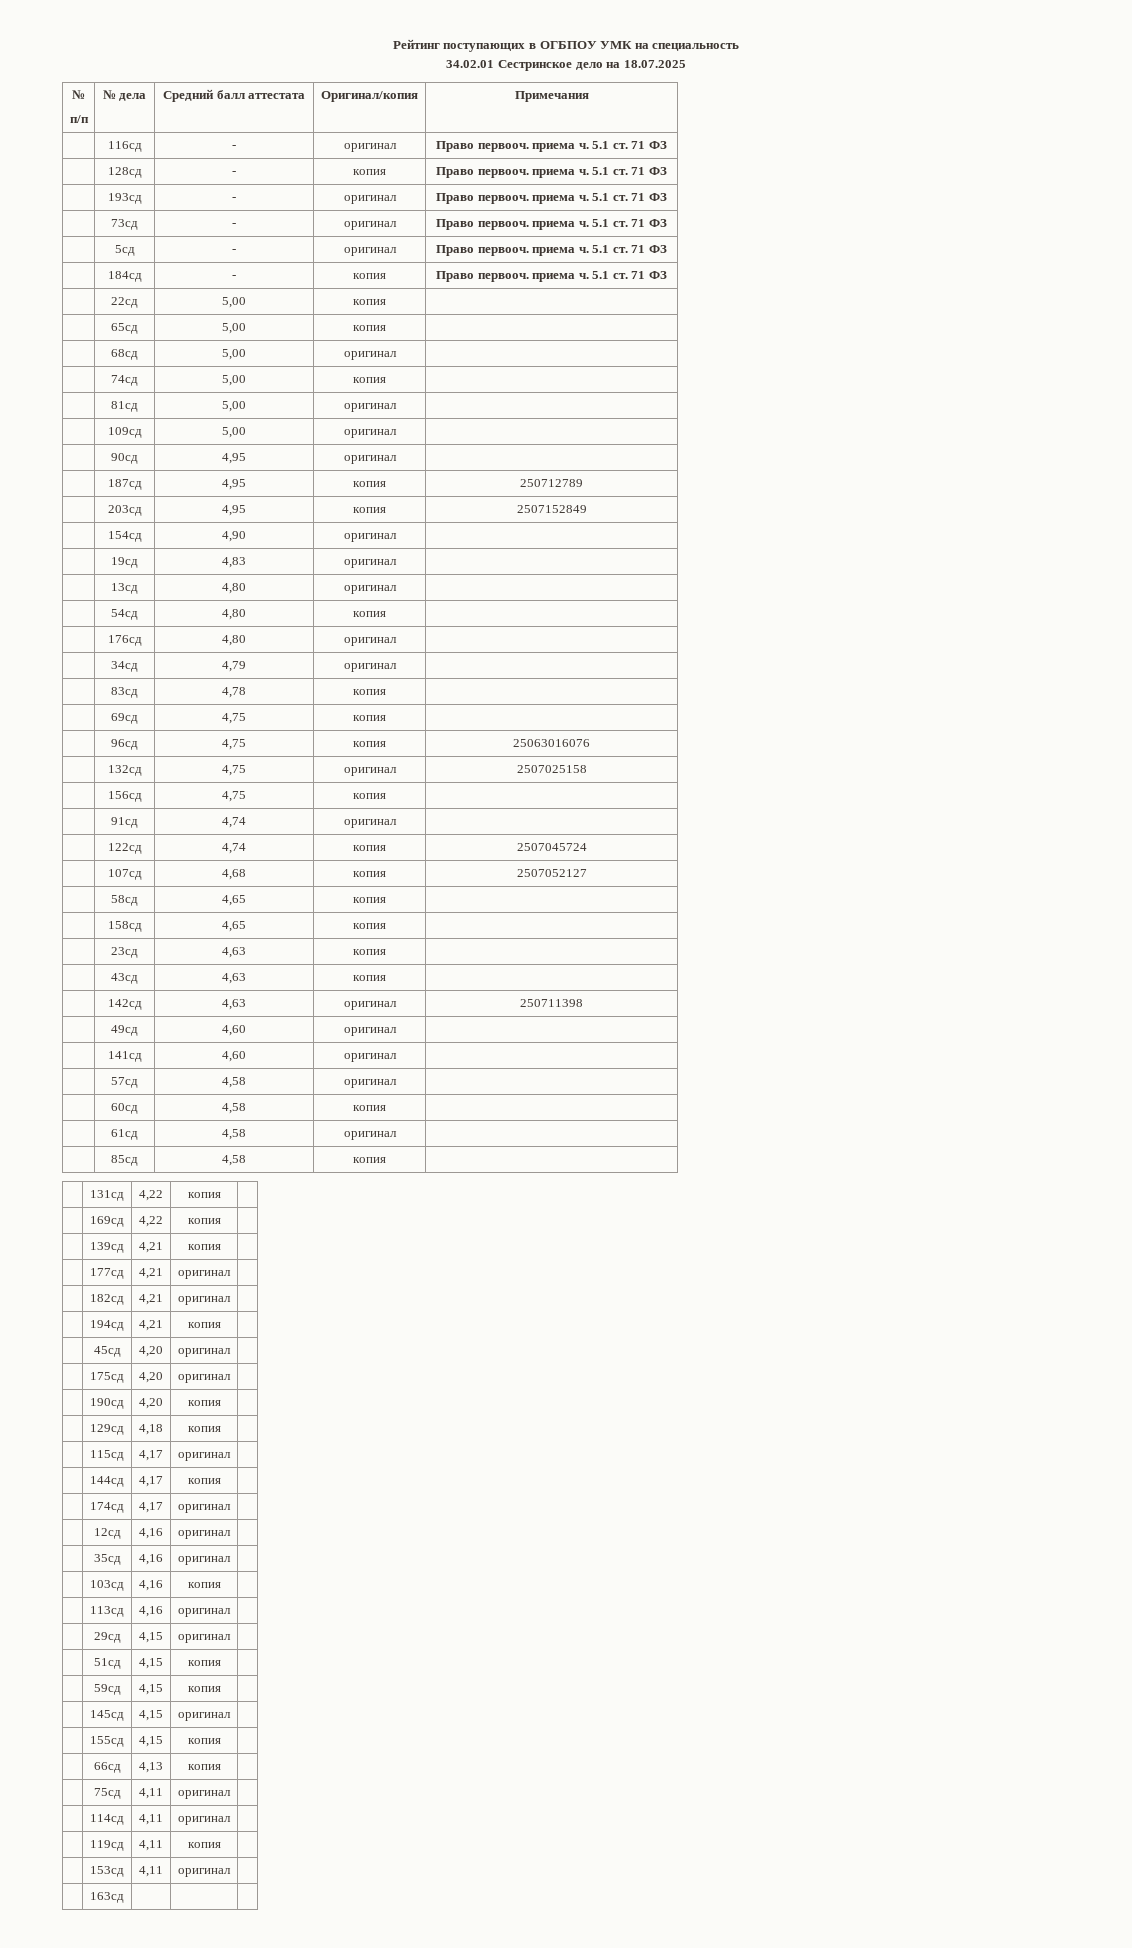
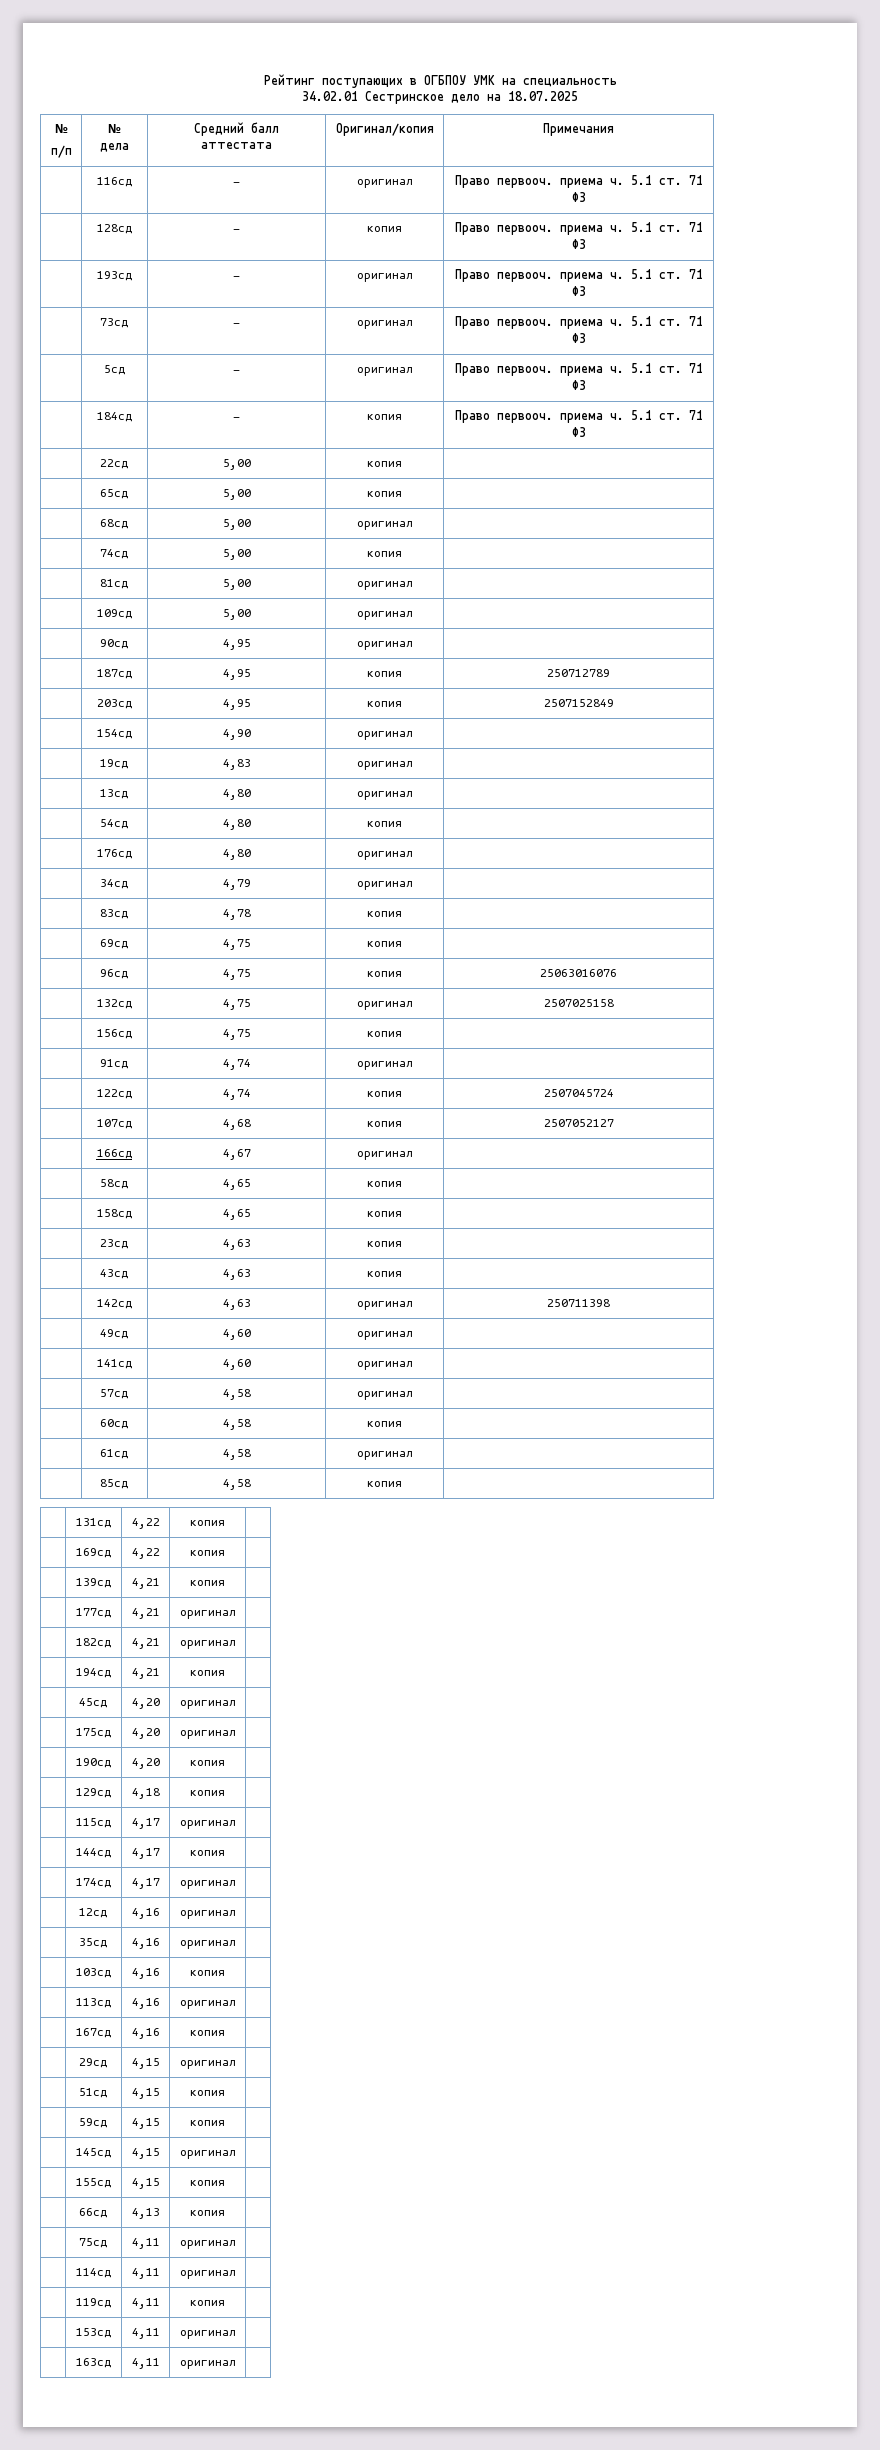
(587, 873) none -> [96,1149,133,1159] [222,1149,251,1160] [356,1151,413,1160] // | 166сд | 4,67 | оригинал |
(231, 1612) none -> [75,2028,112,2038] [131,2028,160,2039] [190,2030,225,2036] // | 167сд | 4,16 | копия |
(124, 1897) | -> [131,2358,160,2369] [179,2360,236,2369] 4,11 | оригинал

